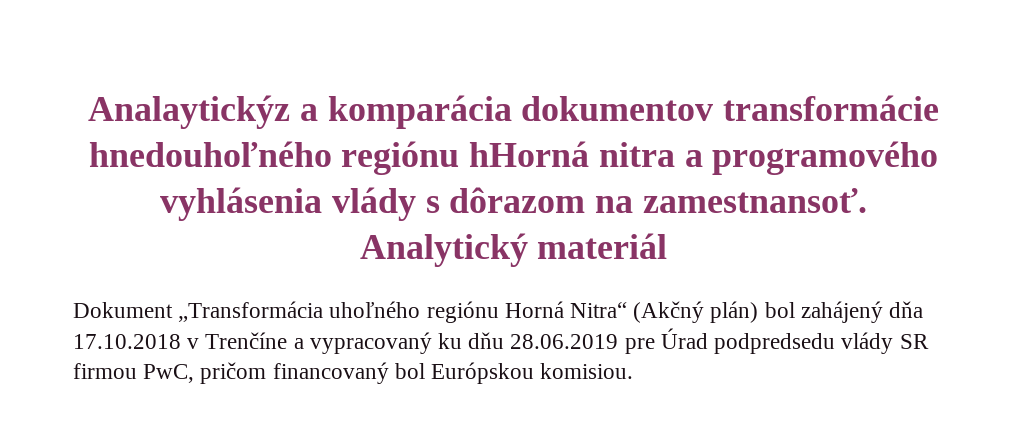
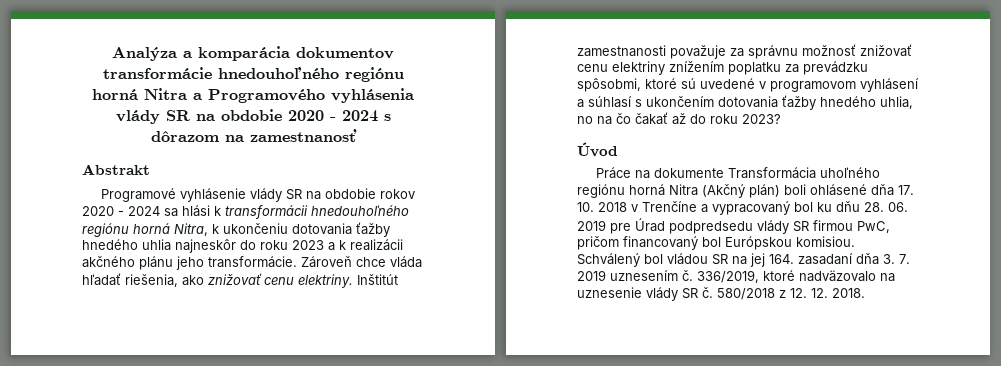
[88,95,291,129] Analaytickýz -> [112,47,177,61] Analýza
[469,141,939,175] [160,187,867,221] [359,233,668,267] [73,301,924,323] [73,334,181,349] hHorná nitra a programového vyhlásenia vlády s dôrazom na zamestnansoť. Analytický materiál // Dokument „Transformácia uhoľného regiónu Horná Nitra“ (Akčný plán) bol zahájený dňa 17.10.2018 -> [92,88,414,103] [115,109,391,124] [150,129,357,142] [82,164,150,175] [100,188,415,202] [82,205,409,219] [82,222,390,237] [82,239,403,253] [82,256,422,270] [82,273,398,288] [577,44,912,59] [577,61,868,75] [577,78,919,92] [577,95,913,110] [577,112,781,125] [577,142,618,157] [595,167,880,179] [577,184,914,198] [577,202,627,212] horná Nitra a Programového vyhlásenia vlády SR na obdobie 2020 - 2024 s dôrazom na zamestnanosť // Abstrakt // Programové vyhlásenie vlády SR na obdobie rokov 2020 - 2024 sa hlási k transformácii hnedouhoľného regiónu horná Nitra, k ukončeniu dotovania ťažby hnedého uhlia najneskôr do roku 2023 a k realizácii akčného plánu jeho transformácie. Zároveň chce vláda hľadať riešenia, ako znižovať cenu elektriny. Inštitút zamestnanosti považuje za správnu možnosť znižovať cenu elektriny znížením poplatku za prevádzku spôsobmi, ktoré sú uvedené v programovom vyhlásení a súhlasí s ukončením dotovania ťažby hnedého uhlia, no na čo čakať až do roku 2023? // Úvod // Práce na dokumente Transformácia uhoľného regiónu horná Nitra (Akčný plán) boli ohlásené dňa 17. 10. 2018
(432, 343) none -> [794,202,813,212] bol
[510,334,619,349] 28.06.2019 -> [864,202,908,212] [577,220,606,231] 28. 06. 2019
(634, 371) none -> [577,253,910,267] [577,270,895,283] [577,287,865,301] Schválený bol vládou SR na jej 164. zasadaní dňa 3. 7. 2019 uznesením č. 336/2019, ktoré nadväzovalo na uznesenie vlády SR č. 580/2018 z 12. 12. 2018.

